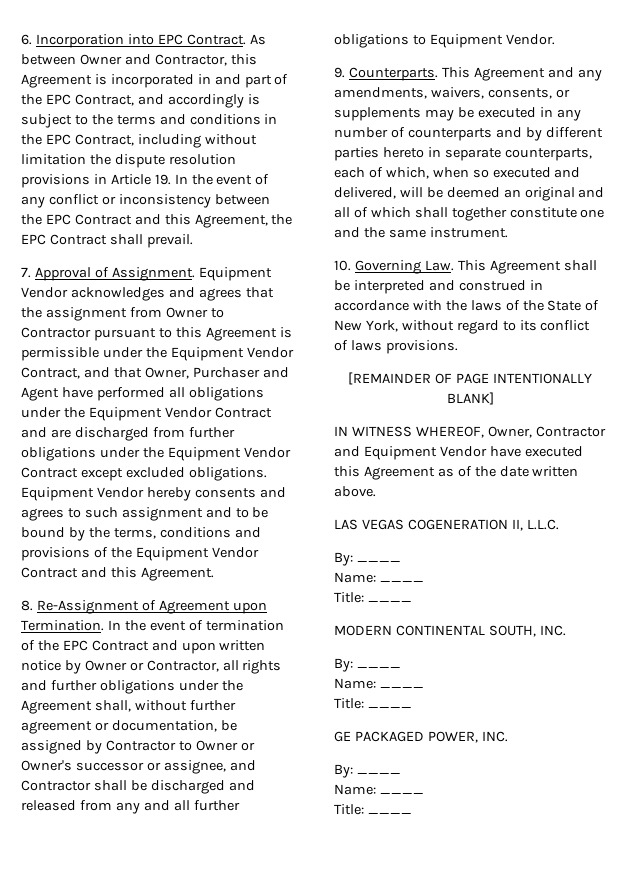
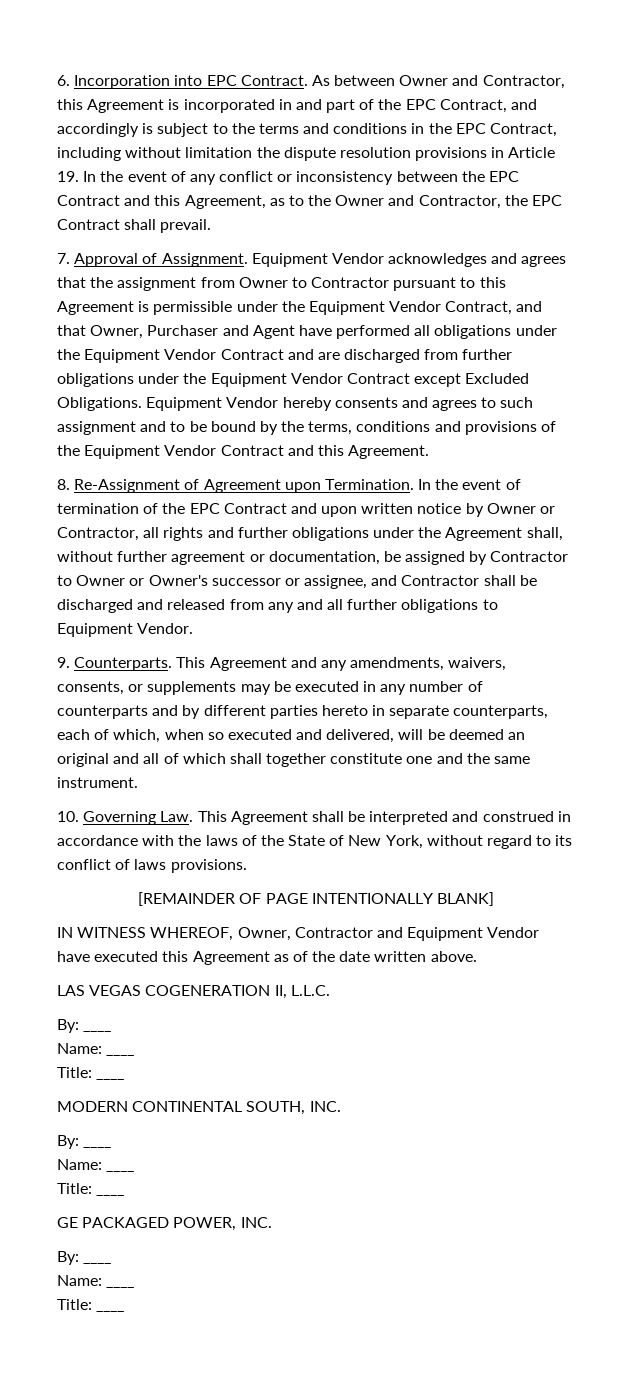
(268, 221) none -> [269,195,501,209] as to the Owner and Contractor,
[125,467,267,481] excluded obligations. -> [465,373,530,384] [57,397,142,411] Excluded Obligations.

